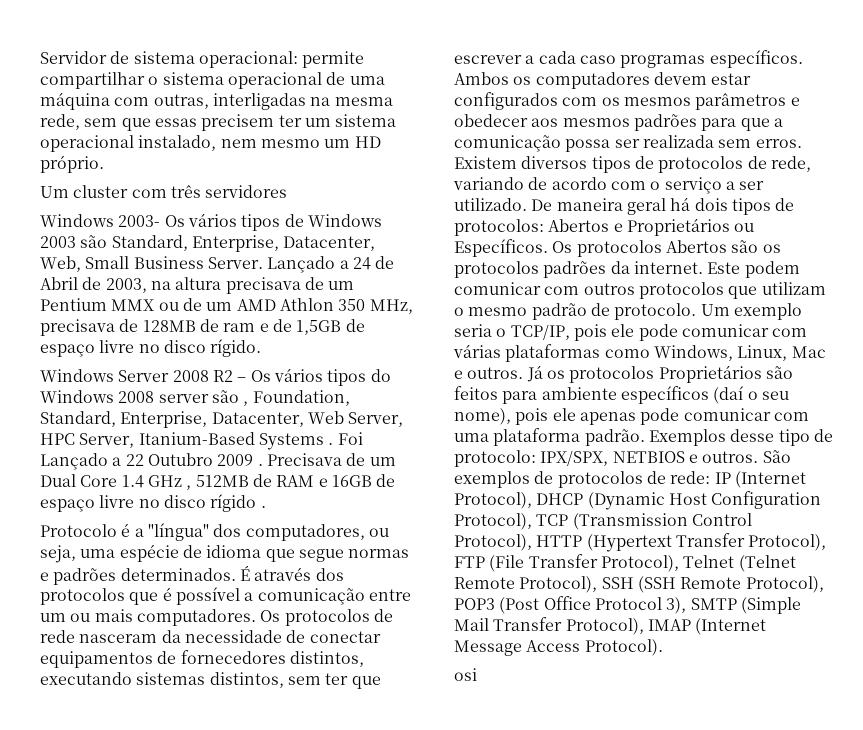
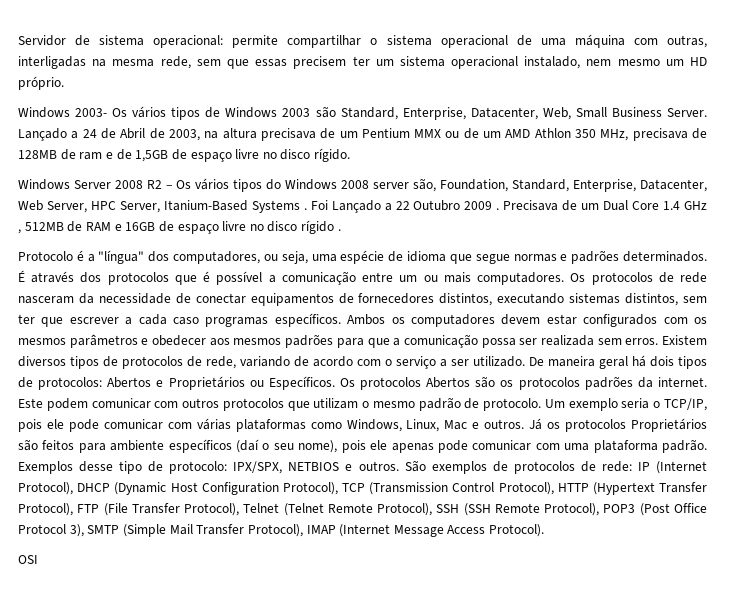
[40,185,288,198] // Um cluster com três servidores -> (64, 83) none
[211,390,249,406] são , -> [413,178,436,192] são,
[454,668,477,681] osi -> [18,555,38,564] OSI

